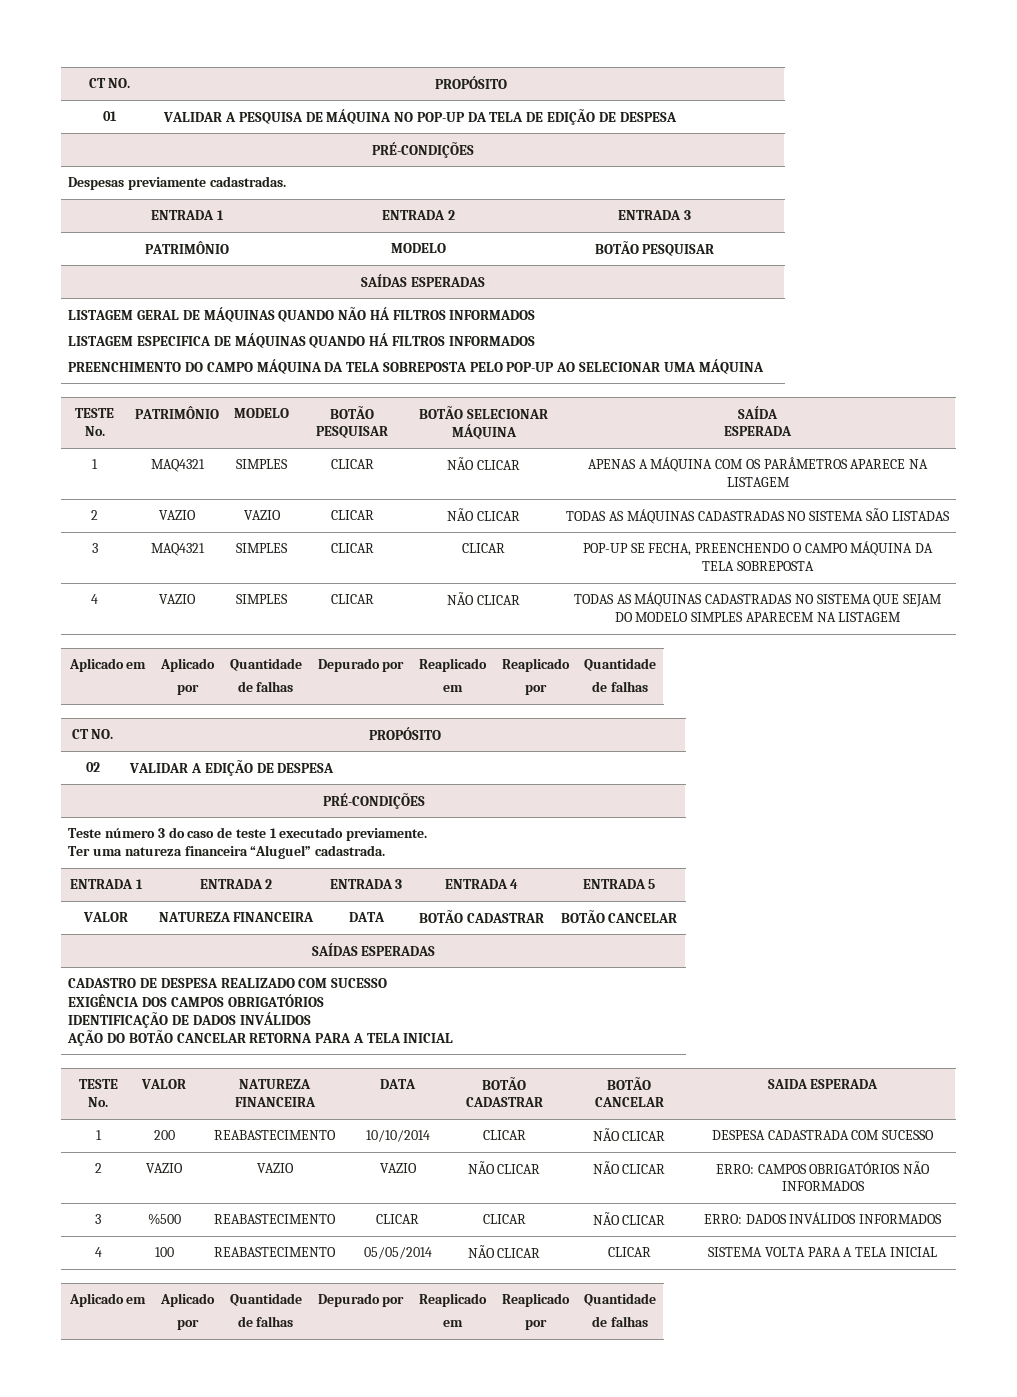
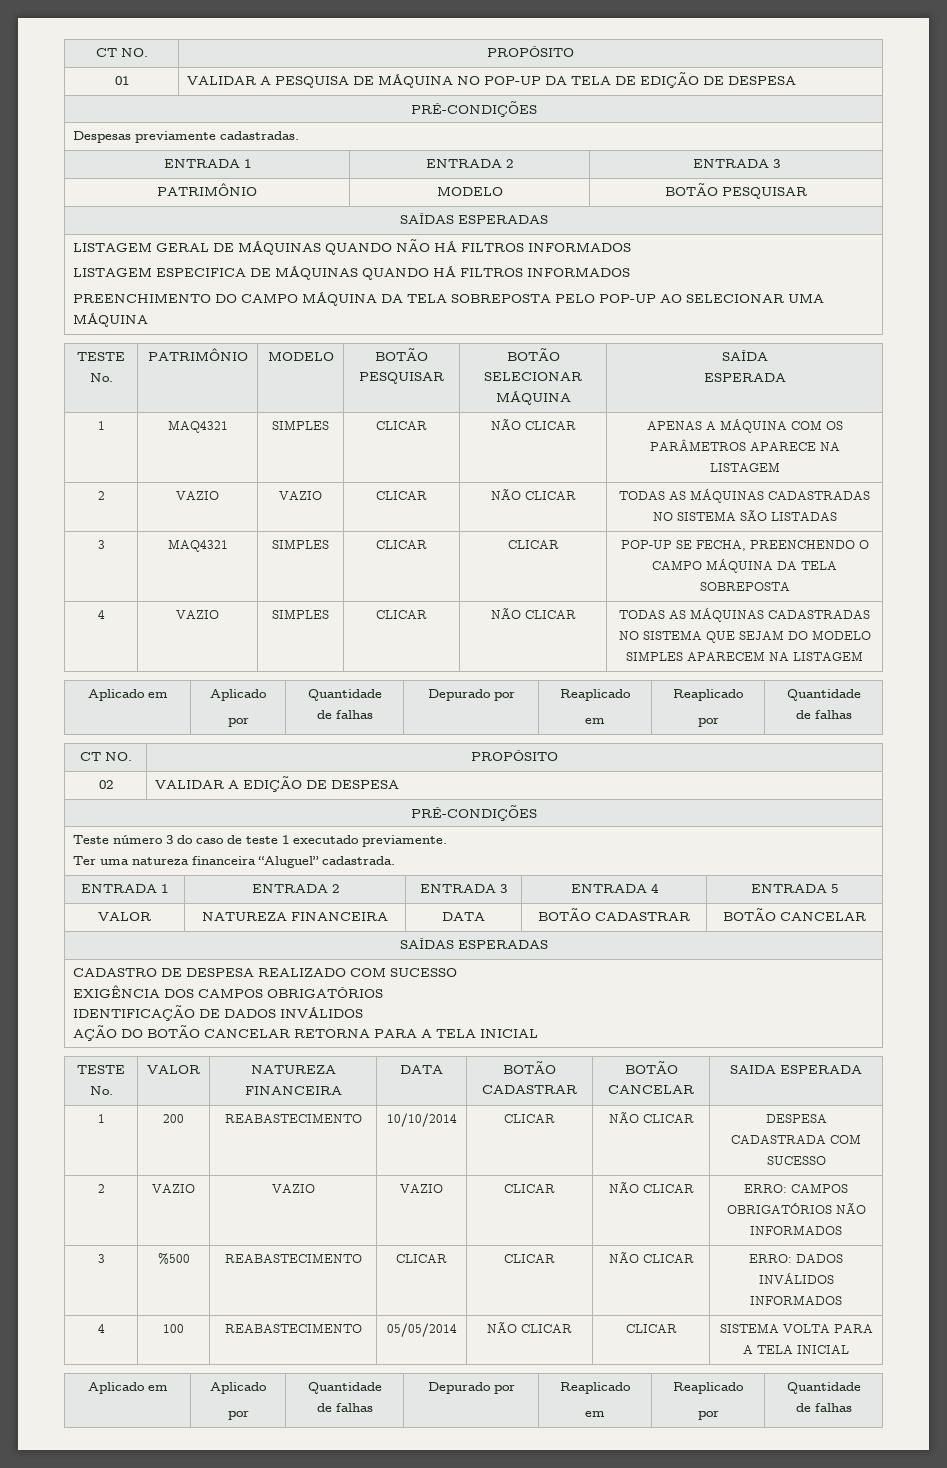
[467,1161,495,1174] NÃO -> (443, 1188) none

